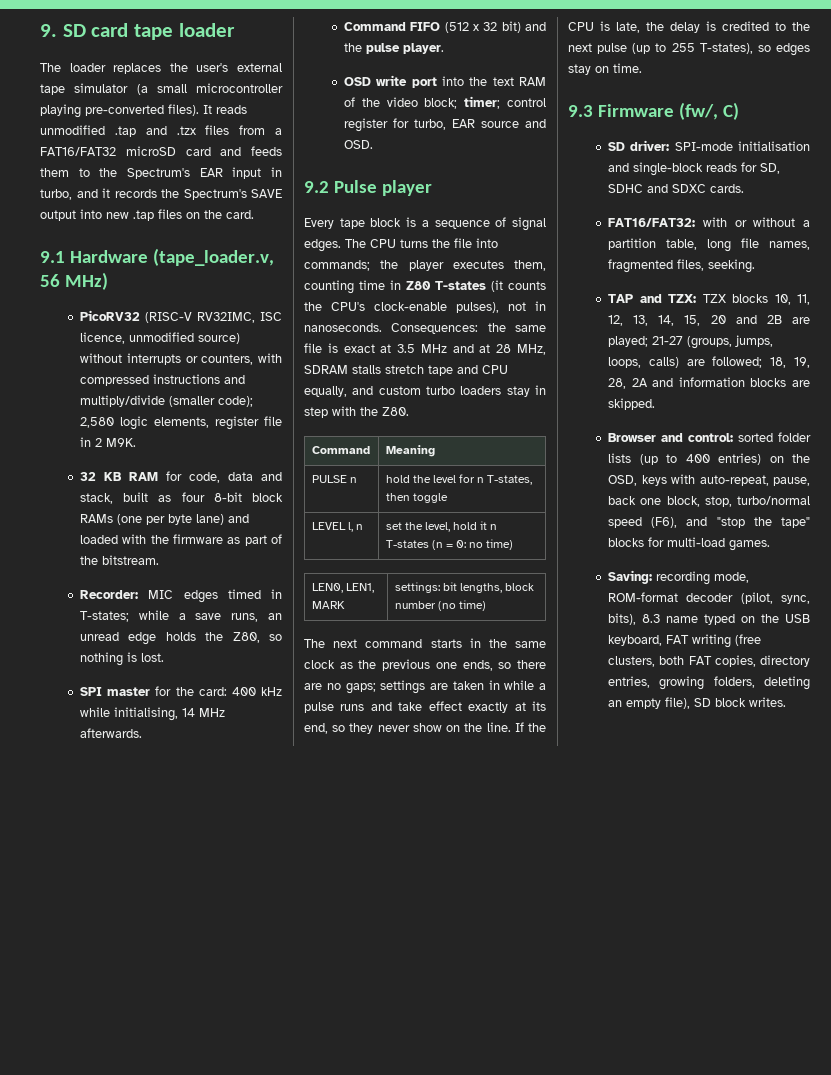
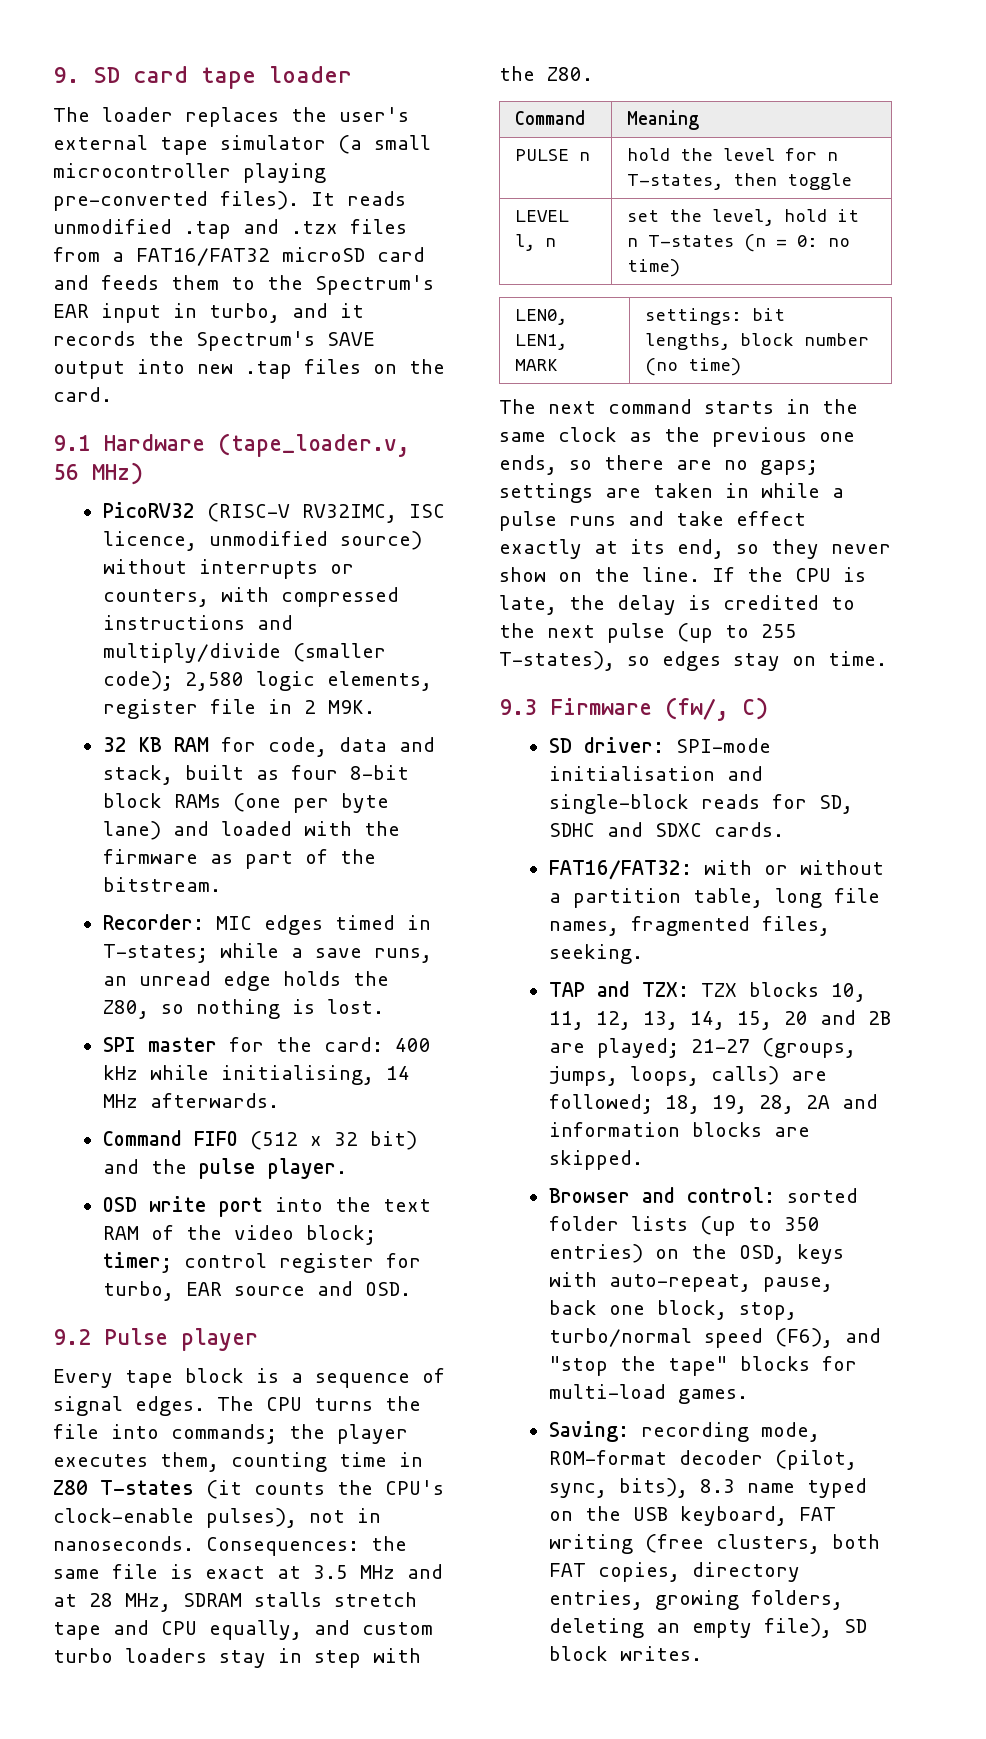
[685,454,710,463] 400 -> [783,1217,820,1231] 350

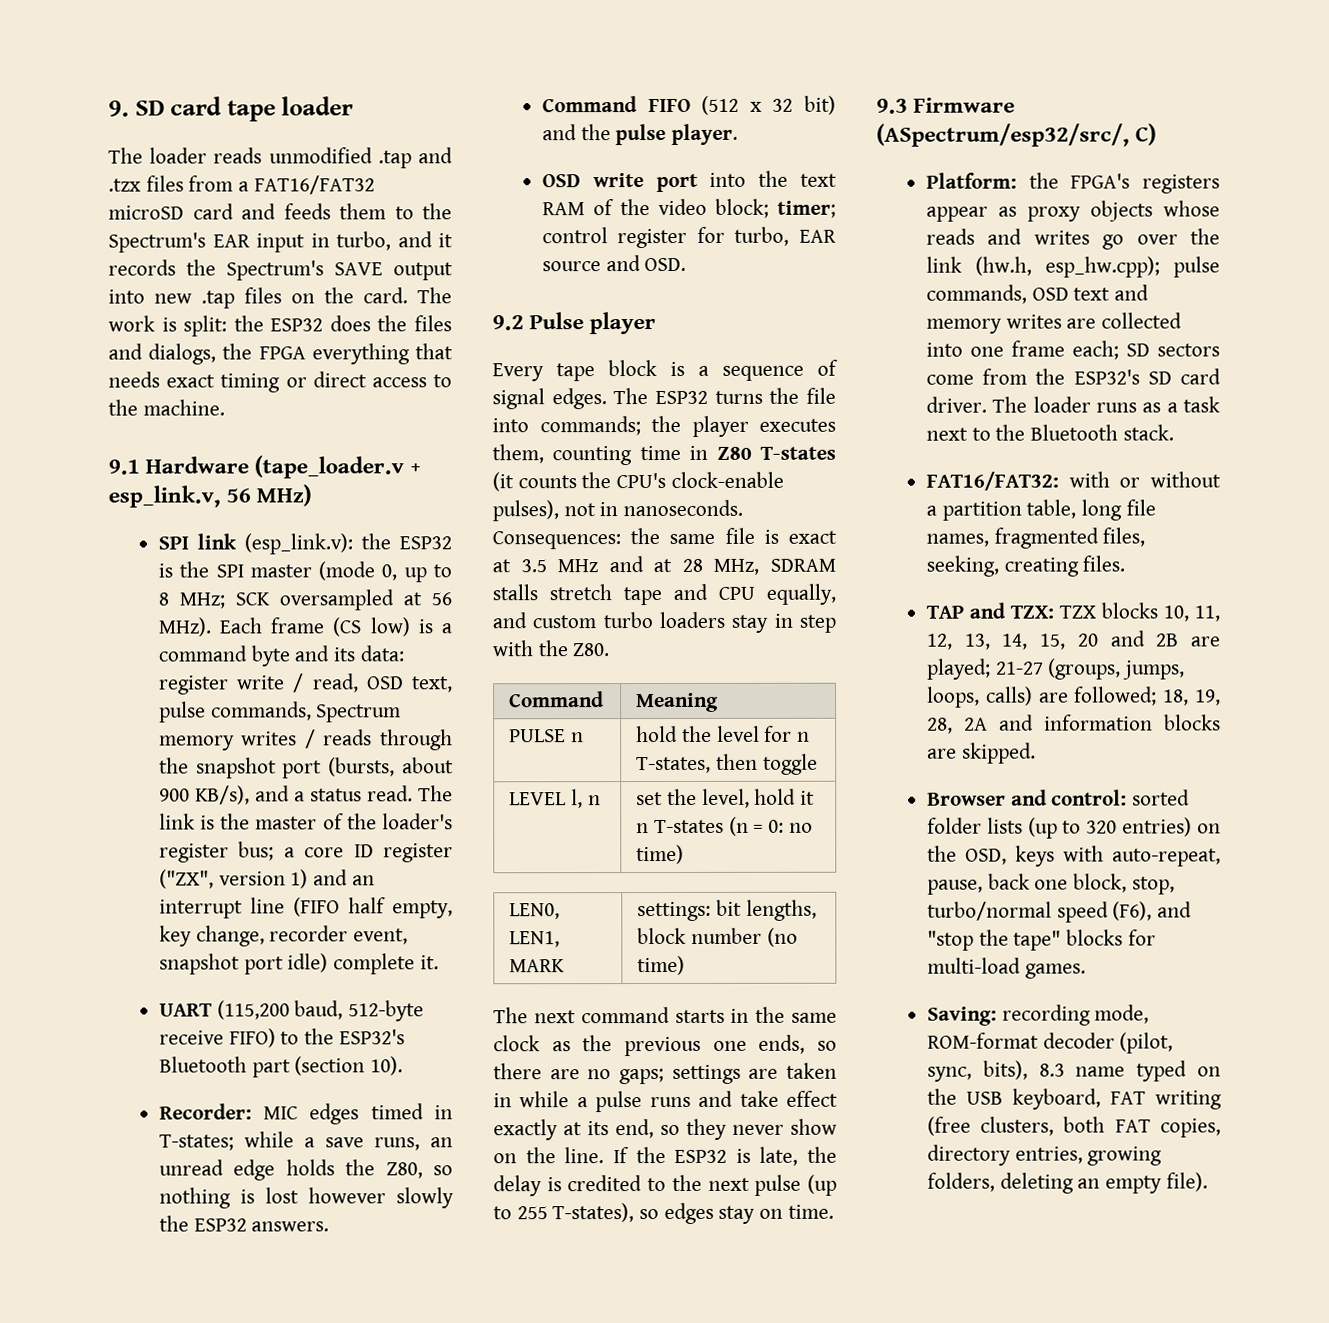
[185,107,409,127] [53,135,431,155] [53,163,326,183] [53,191,335,211] replaces the user's external tape simulator (a small microcontroller playing pre-converted files). It -> (208, 155) none
(112, 394) none -> [417,287,452,304] [108,315,452,337] [108,343,453,365] [108,371,452,393] [108,399,225,416] The work is split: the ESP32 does the files and dialogs, the FPGA everything that needs exact timing or direct access to the machine.
[218,433,410,457] (tape_loader.v, -> [254,455,421,479] [108,485,221,508] (tape_loader.v + esp_link.v,
[102,502,445,523] [102,531,422,551] [102,559,354,579] [102,587,399,607] [102,615,293,630] [102,643,386,663] [102,671,432,691] [102,699,375,719] [102,737,435,757] [102,765,409,785] [102,793,389,813] [102,821,400,840] [102,849,376,869] [102,877,221,892] PicoRV32 (RISC-V RV32IMC, ISC licence, unmodified source) without interrupts or counters, with compressed instructions and multiply/divide (smaller code); 2,580 logic elements, register file in 2 M9K. // 32 KB RAM for code, data and stack, built as four 8-bit block RAMs (one per byte lane) and loaded with the firmware as part of the bitstream. -> [157,533,452,555] [157,561,453,583] [157,589,452,611] [157,617,452,637] [157,645,404,667] [158,673,453,695] [158,701,402,723] [158,729,453,751] [158,757,454,779] [158,785,454,805] [158,813,453,830] [158,841,453,863] [158,869,375,889] [158,897,453,919] [158,925,408,947] [158,953,439,975] [158,1000,424,1022] [158,1028,405,1048] [158,1056,403,1078] SPI link (esp_link.v): the ESP32 is the SPI master (mode 0, up to 8 MHz; SCK oversampled at 56 MHz). Each frame (CS low) is a command byte and its data: register write / read, OSD text, pulse commands, Spectrum memory writes / reads through the snapshot port (bursts, about 900 KB/s), and a status read. The link is the master of the loader's register bus; a core ID register ("ZX", version 1) and an interrupt line (FIFO half empty, key change, recorder event, snapshot port idle) complete it. // UART (115,200 baud, 512-byte receive FIFO) to the ESP32's Bluetooth part (section 10).
[326,999,384,1014] [102,1037,431,1052] [102,1065,410,1085] [102,1093,279,1108] lost. // SPI master for the card: 400 kHz while initialising, 14 MHz afterwards. -> [264,1187,454,1209] [158,1215,330,1232] lost however slowly the ESP32 answers.
[266,1397,302,1411] CPU -> [655,390,708,405] ESP32
[795,568,831,582] CPU -> [674,1149,728,1163] ESP32
[665,697,729,721] (fw/, -> [876,123,1130,147] (ASpectrum/esp32/src/,
[548,737,771,753] [548,766,763,781] [548,794,853,814] [548,822,784,837] SD driver: SPI-mode initialisation and single-block reads for SD, SDHC and SDXC cards. -> [925,172,1220,194] [925,200,1220,222] [925,228,1220,250] [925,256,1220,278] [925,284,1149,304] [925,312,1182,334] [925,340,1220,360] [925,368,1221,385] [925,396,1220,413] [925,424,1174,441] Platform: the FPGA's registers appear as proxy objects whose reads and writes go over the link (hw.h, esp_hw.cpp); pulse commands, OSD text and memory writes are collected into one frame each; SD sectors come from the ESP32's SD card driver. The loader runs as a task next to the Bluetooth stack.
[548,944,643,964] seeking. -> [925,555,1126,577] seeking, creating files.
[783,1217,820,1231] 350 -> [1086,820,1118,834] 320
[763,1618,867,1638] [548,1646,702,1661] file), SD block writes. -> [1165,1172,1208,1192] file).

